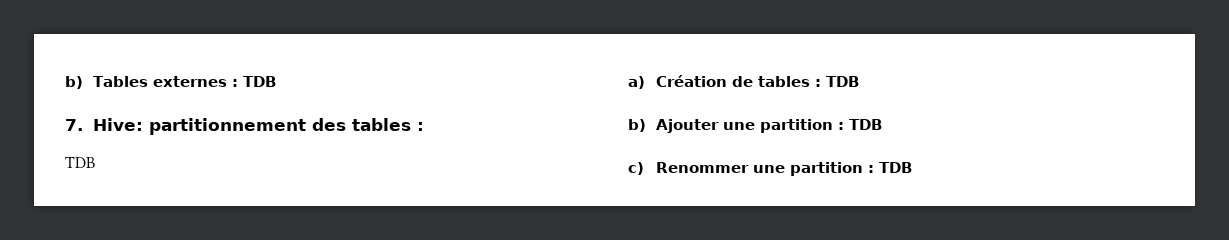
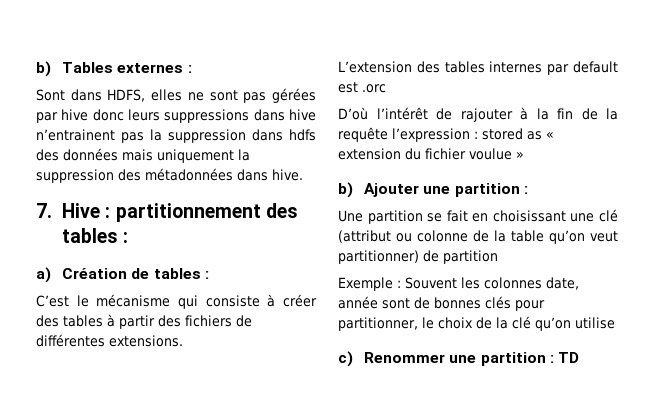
[243,76,277,87] TDB -> [36,88,316,103] [36,109,316,123] [36,129,316,143] [36,148,250,163] [36,168,303,183] // Sont dans HDFS, elles ne sont pas gérées par hive donc leurs suppressions dans hive n’entrainent pas la suppression dans hdfs des données mais uniquement la suppression des métadonnées dans hive.
[93,118,144,131] Hive: -> [62,203,111,218] Hive :
[65,156,95,168] // TDB -> (129, 237) none
[826,76,860,87] TDB -> [36,294,317,309] [36,314,252,329] [36,334,183,347] [338,61,618,75] [338,82,386,93] [338,107,618,122] [338,127,554,142] [338,148,524,160] // C’est le mécanisme qui consiste à créer des tables à partir des fichiers de différentes extensions. // L’extension des tables internes par default est .orc // D’où l’intérêt de rajouter à la fin de la requête l’expression : stored as « extension du fichier voulue »
[849,119,883,130] TDB -> [338,209,618,224] [338,230,618,244] [338,250,498,264] [338,277,579,291] [338,296,545,311] [338,316,615,331] // Une partition se fait en choisissant une clé (attribut ou colonne de la table qu’on veut partitionner) de partition // Exemple : Souvent les colonnes date, année sont de bonnes clés pour partitionner, le choix de la clé qu’on utilise
[879,162,913,173] TDB -> [557,352,579,363] TD

